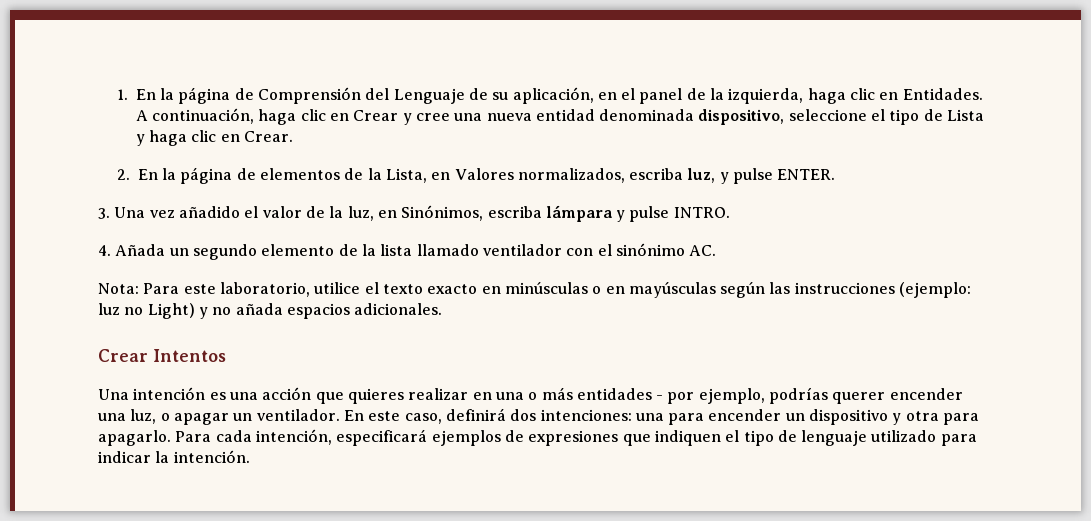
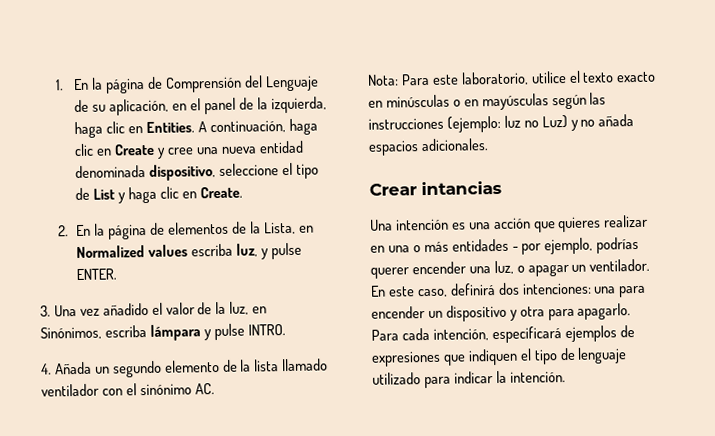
[902,88,983,100] Entidades. -> [145,121,195,134] Entities.
[353,110,399,121] Crear -> [114,143,156,156] Create
[947,109,985,121] Lista -> [93,188,116,200] List
[243,131,293,142] Crear. -> [199,186,243,199] Create.
[454,168,625,183] Valores normalizados, -> [76,244,189,259] Normalized values
[147,303,195,319] Light) -> [541,114,568,129] Luz)
[152,349,226,362] Intentos -> [421,180,502,196] intancias

